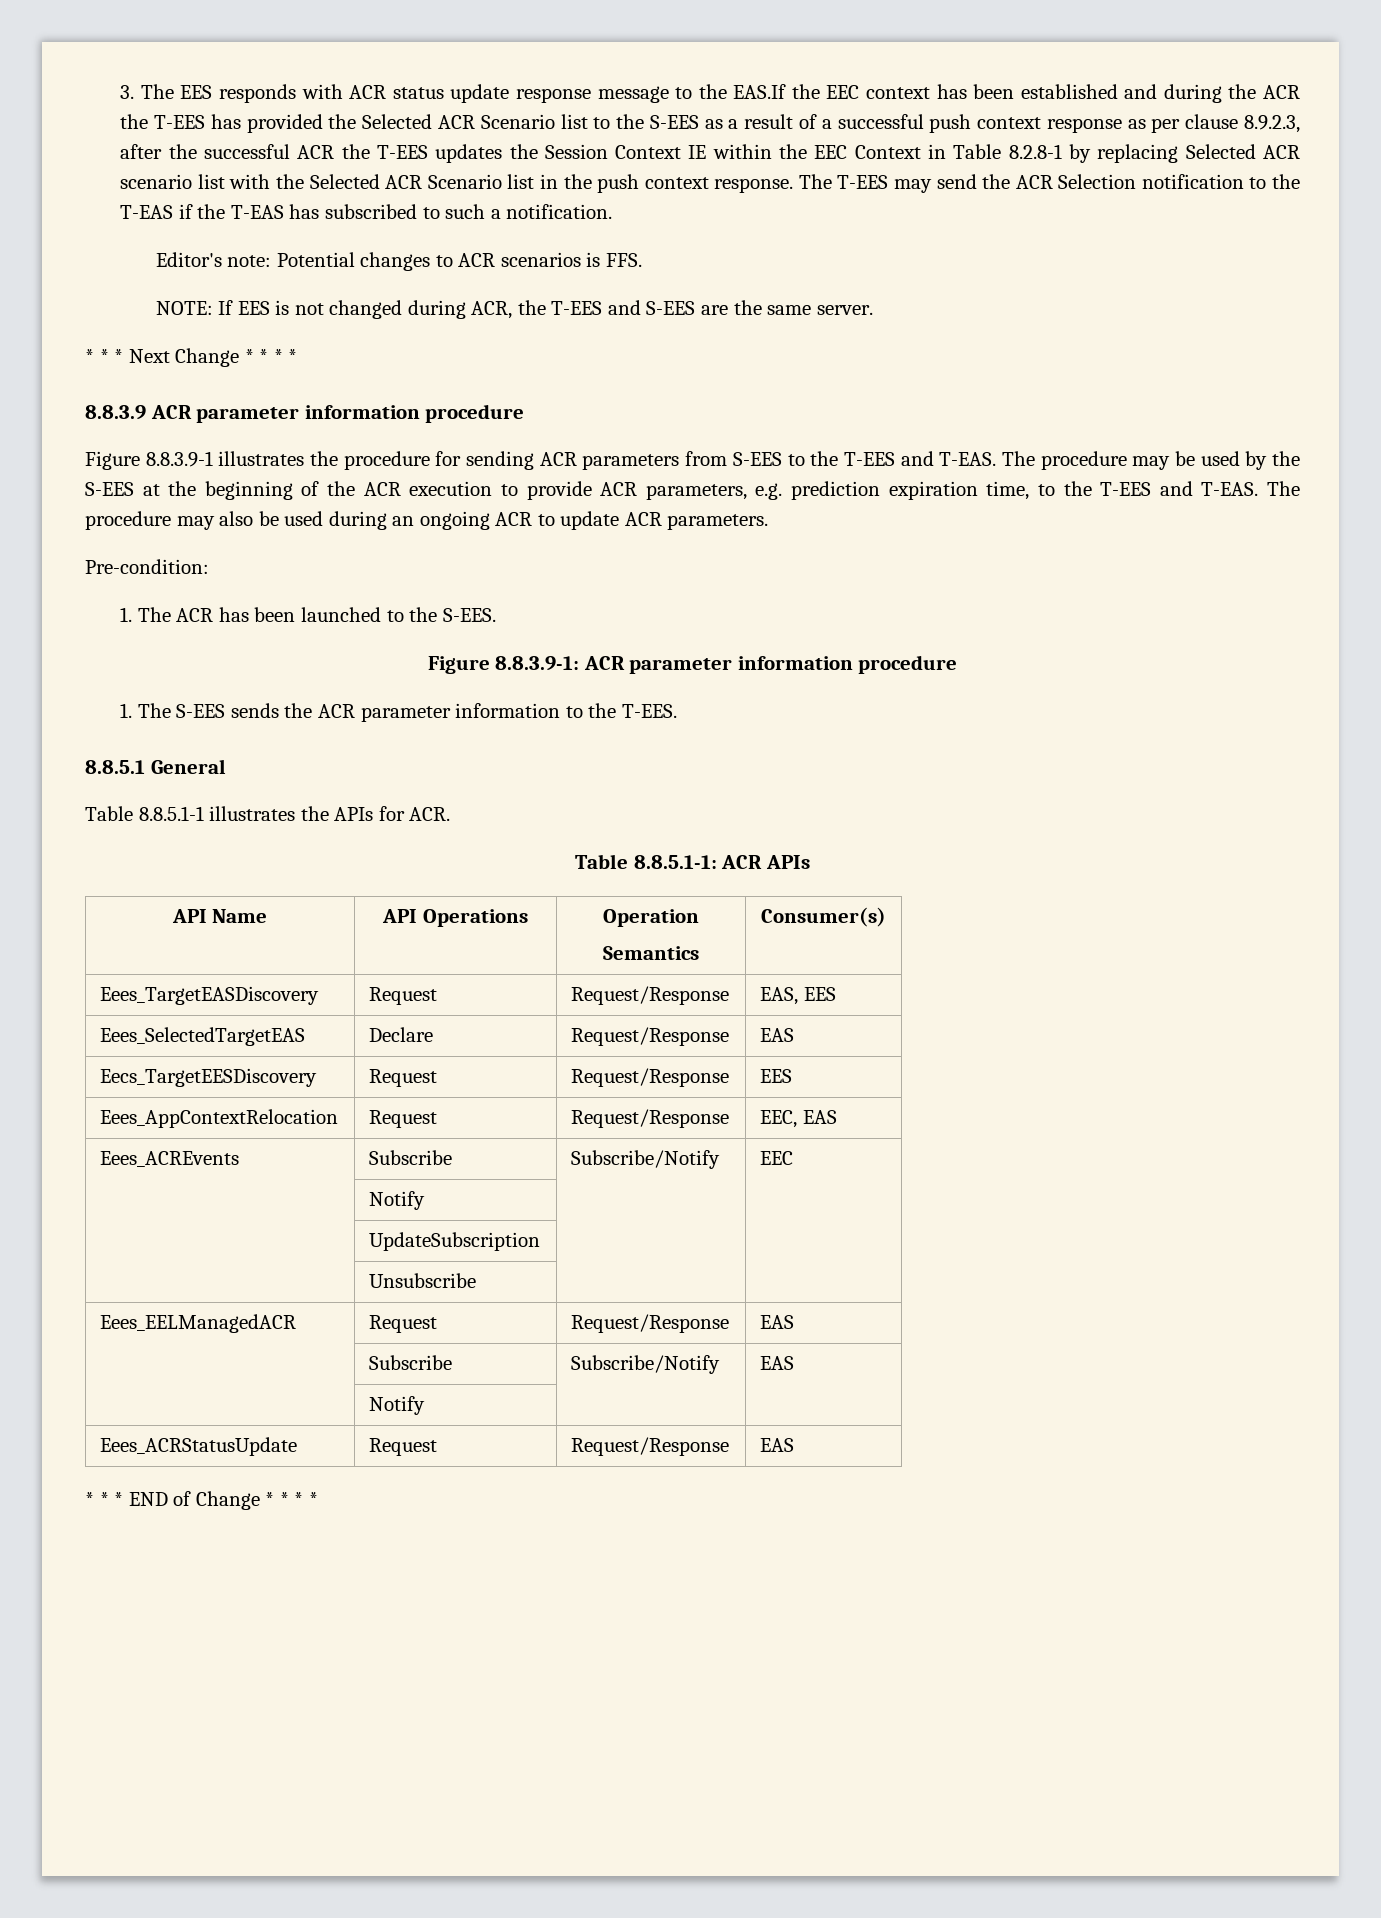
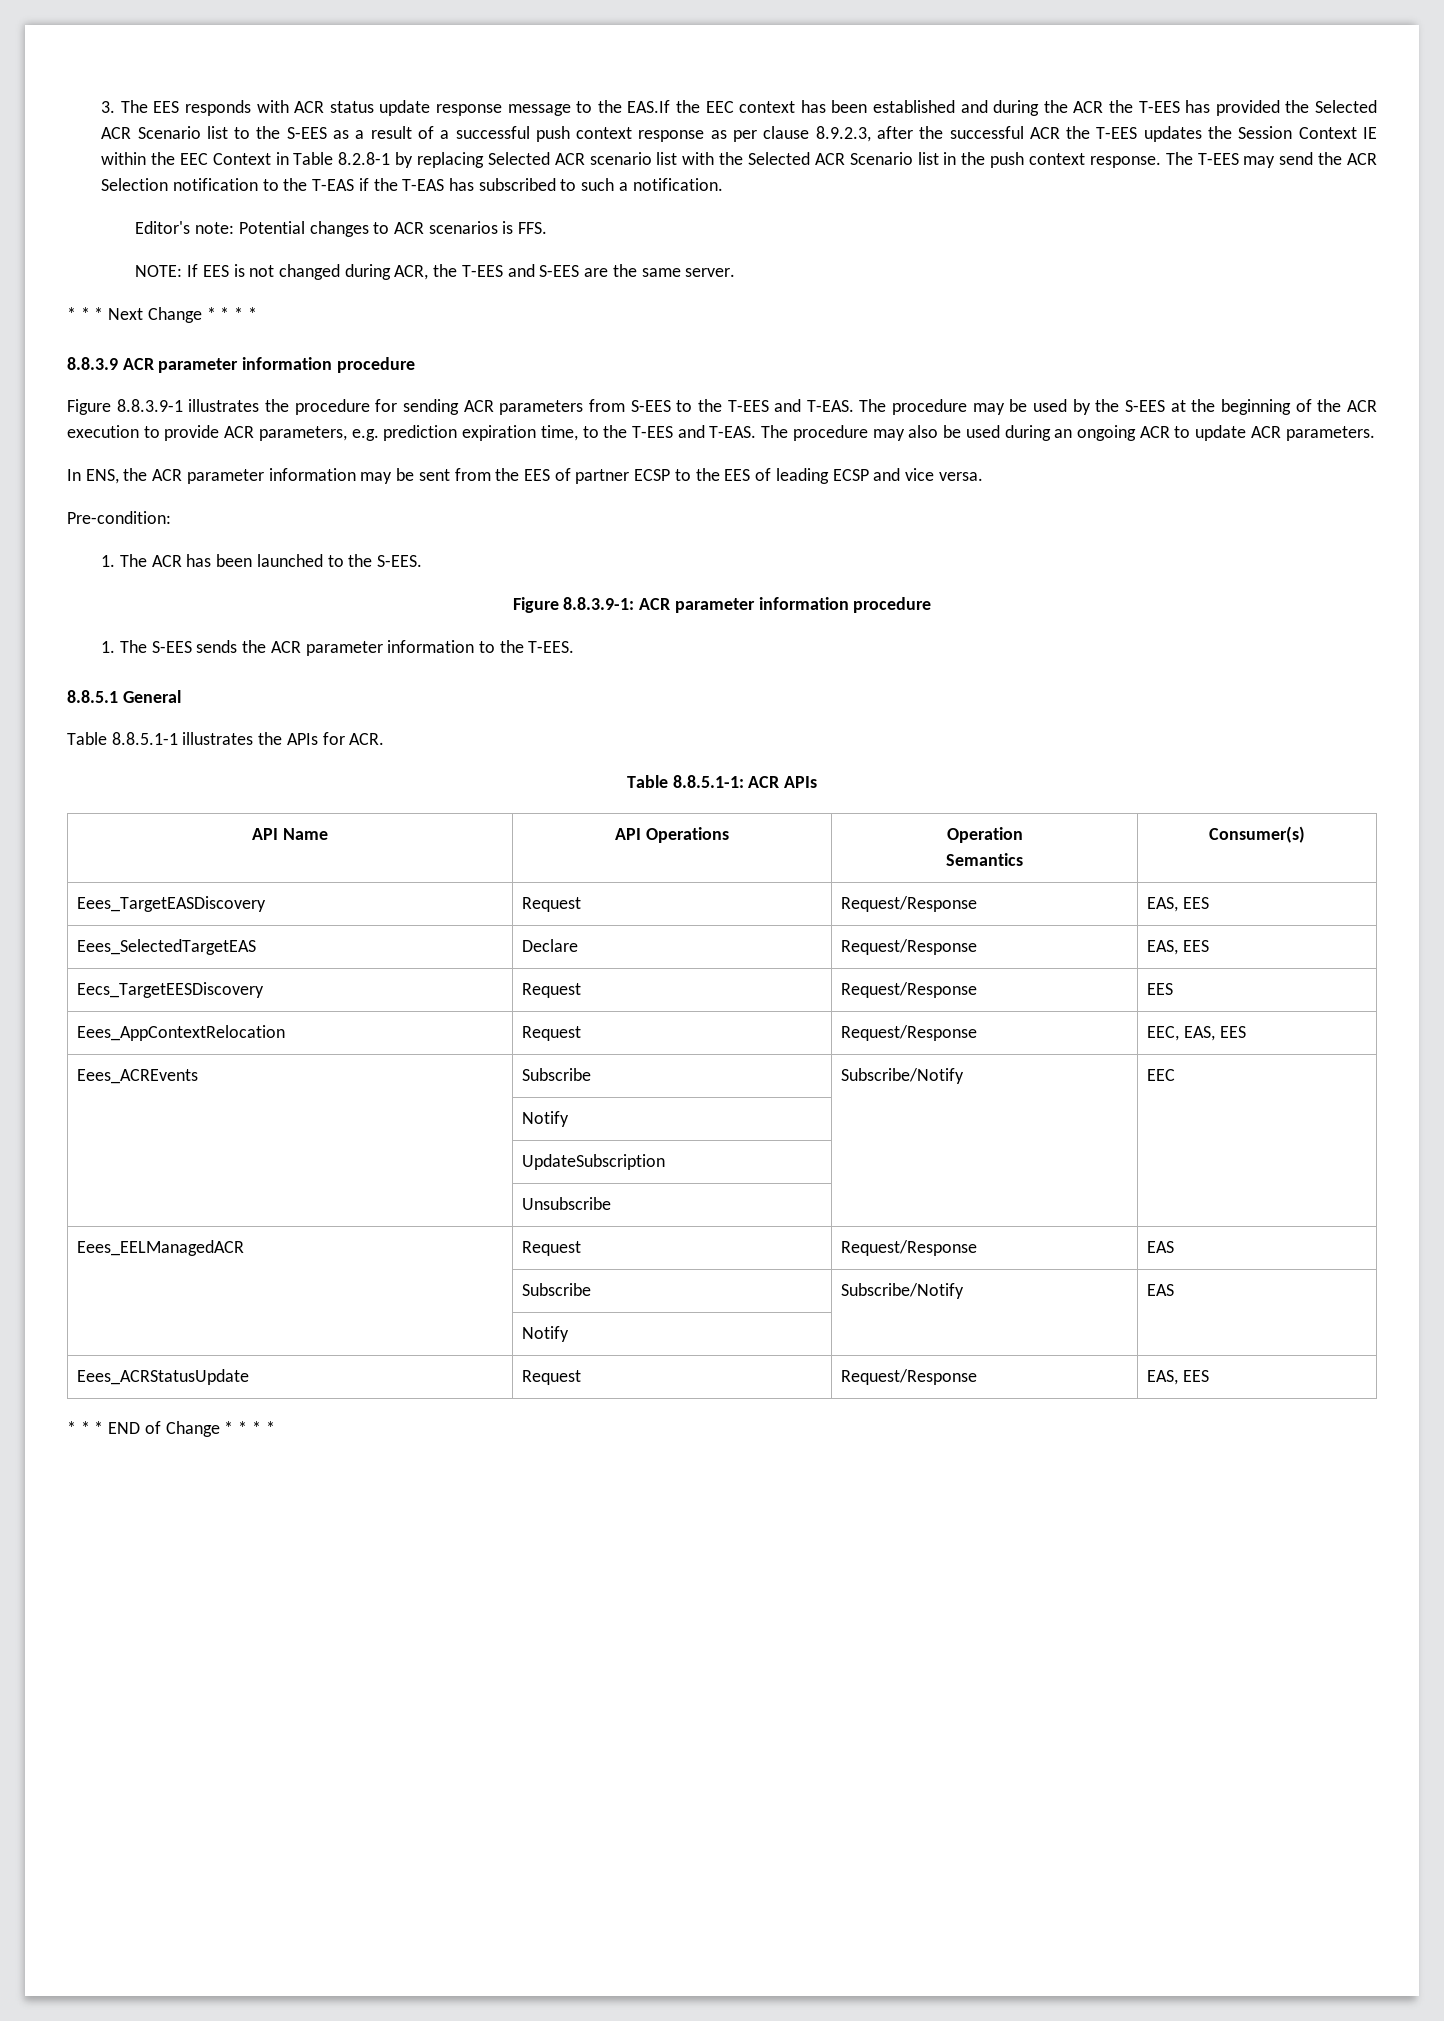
(769, 522) none -> [67,468,983,484] // In ENS, the ACR parameter information may be sent from the EES of partner ECSP to the EES of leading ECSP and vice versa.
[760,1028,795,1042] EAS -> [1147,940,1210,955] EAS, EES
[802,1110,837,1124] EAS -> [1184,1026,1246,1041] EAS, EES
[760,1438,795,1452] EAS -> [1147,1370,1210,1385] EAS, EES

